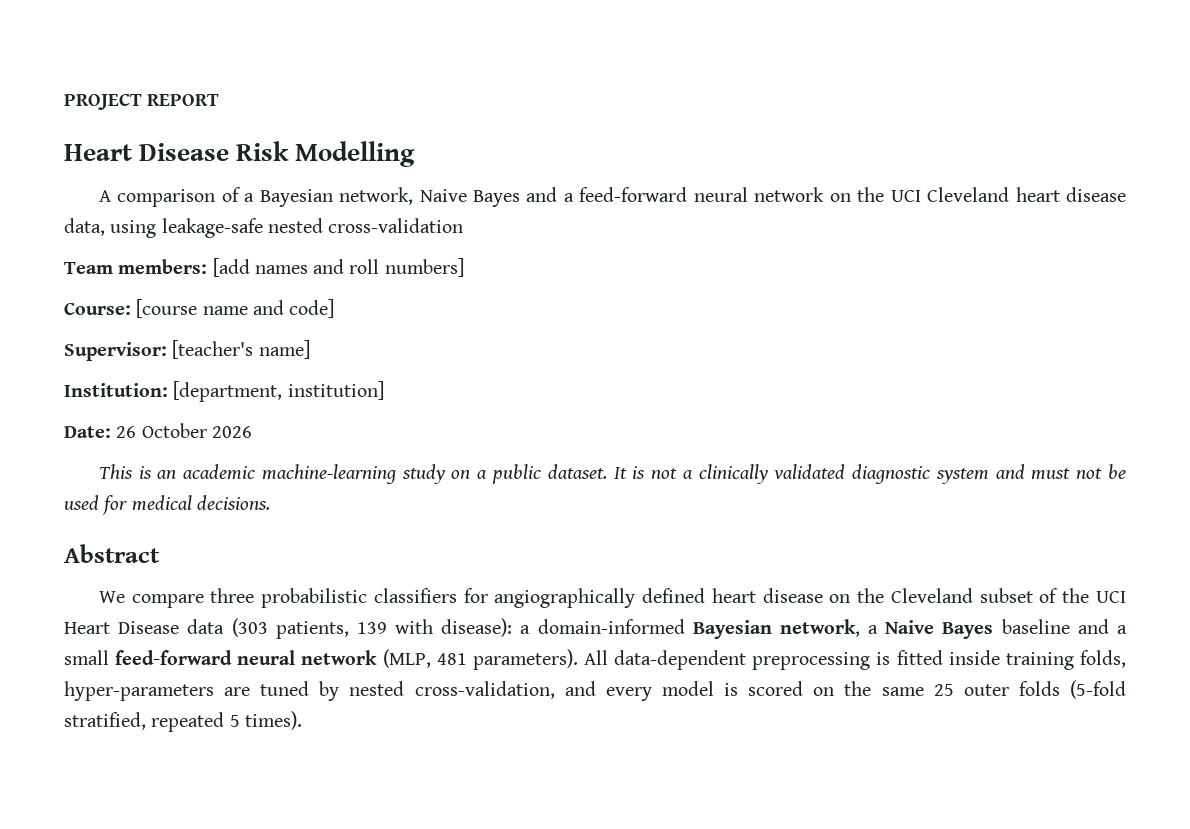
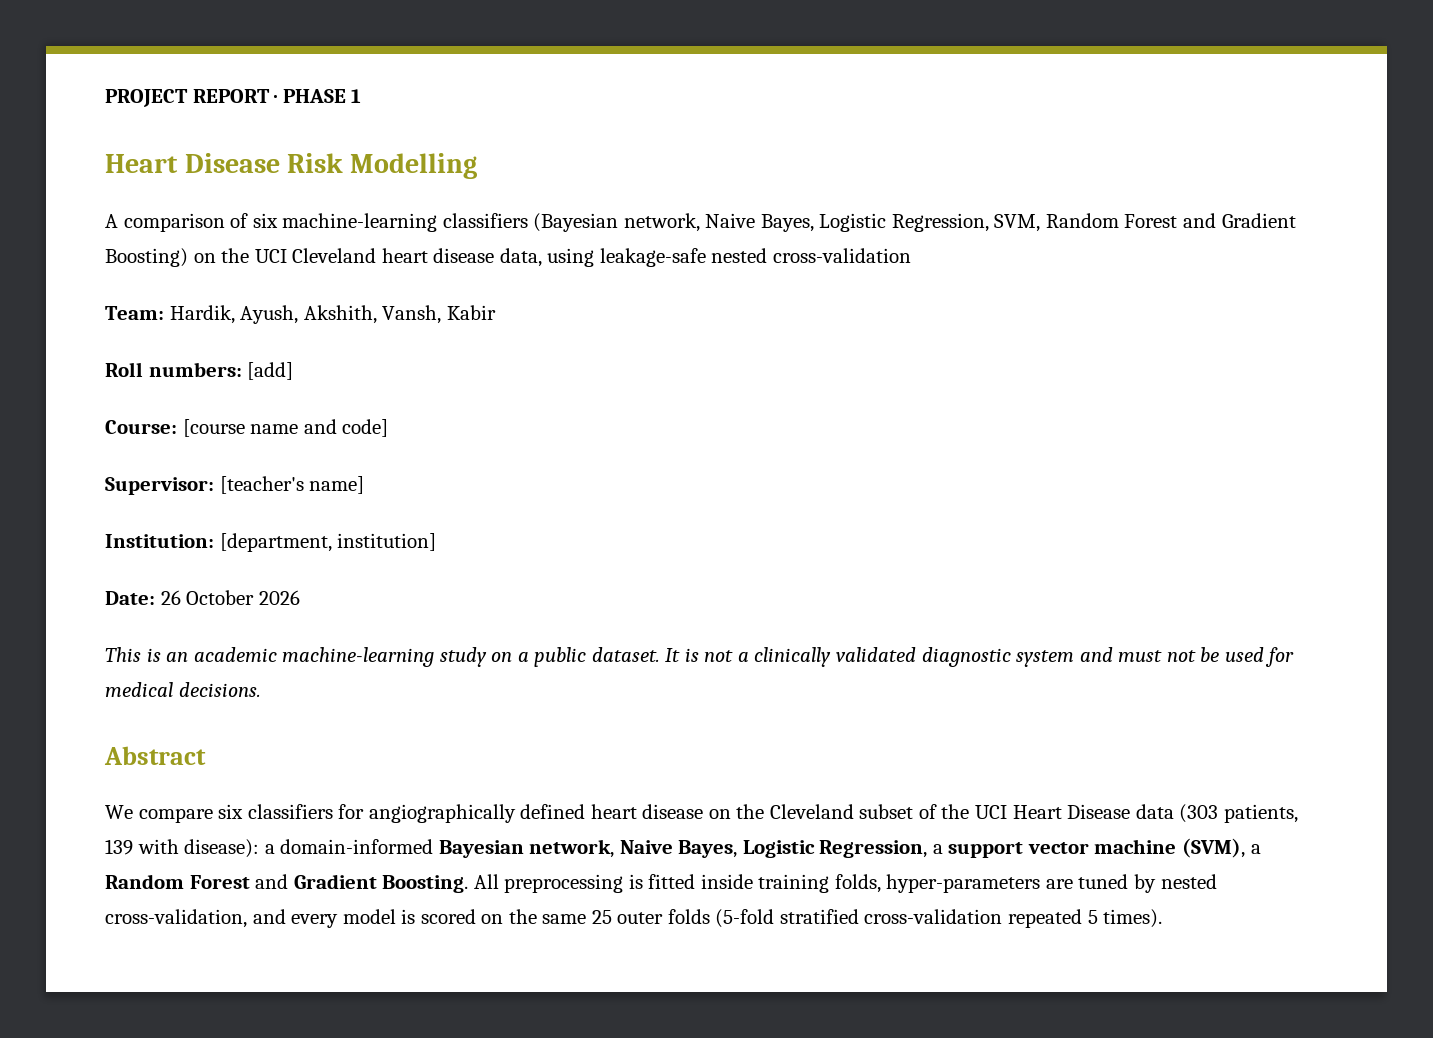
(220, 100) none -> [274,89,362,103] · PHASE 1
[244,187,825,207] a Bayesian network, Naive Bayes and a feed-forward neural network -> [252,213,1296,232] [105,248,188,267] six machine-learning classifiers (Bayesian network, Naive Bayes, Logistic Regression, SVM, Random Forest and Gradient Boosting)
[64,258,464,277] Team members: [add names and roll numbers] -> [105,305,496,324] [105,362,294,380] Team: Hardik, Ayush, Akshith, Vansh, Kabir // Roll numbers: [add]
[210,588,368,608] three probabilistic -> [218,804,244,819] six
[868,619,1127,639] [64,649,747,670] a Naive Bayes baseline and a small feed-forward neural network (MLP, 481 parameters). All data-dependent -> [619,838,1261,858] [105,874,499,893] Naive Bayes, Logistic Regression, a support vector machine (SVM), a Random Forest and Gradient Boosting. All
[64,712,146,730] stratified, -> [779,909,1003,924] stratified cross-validation

